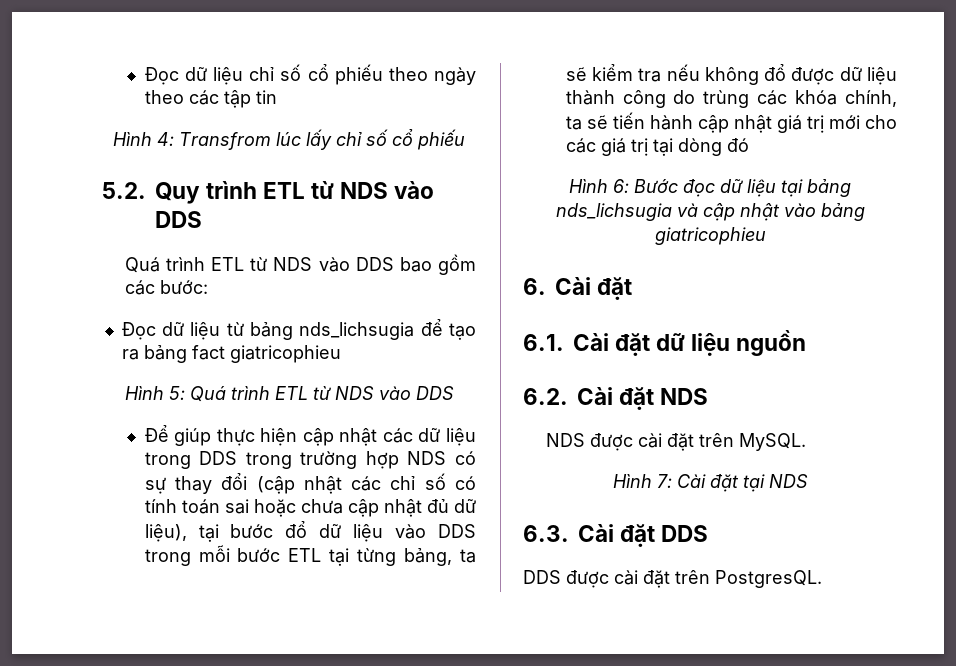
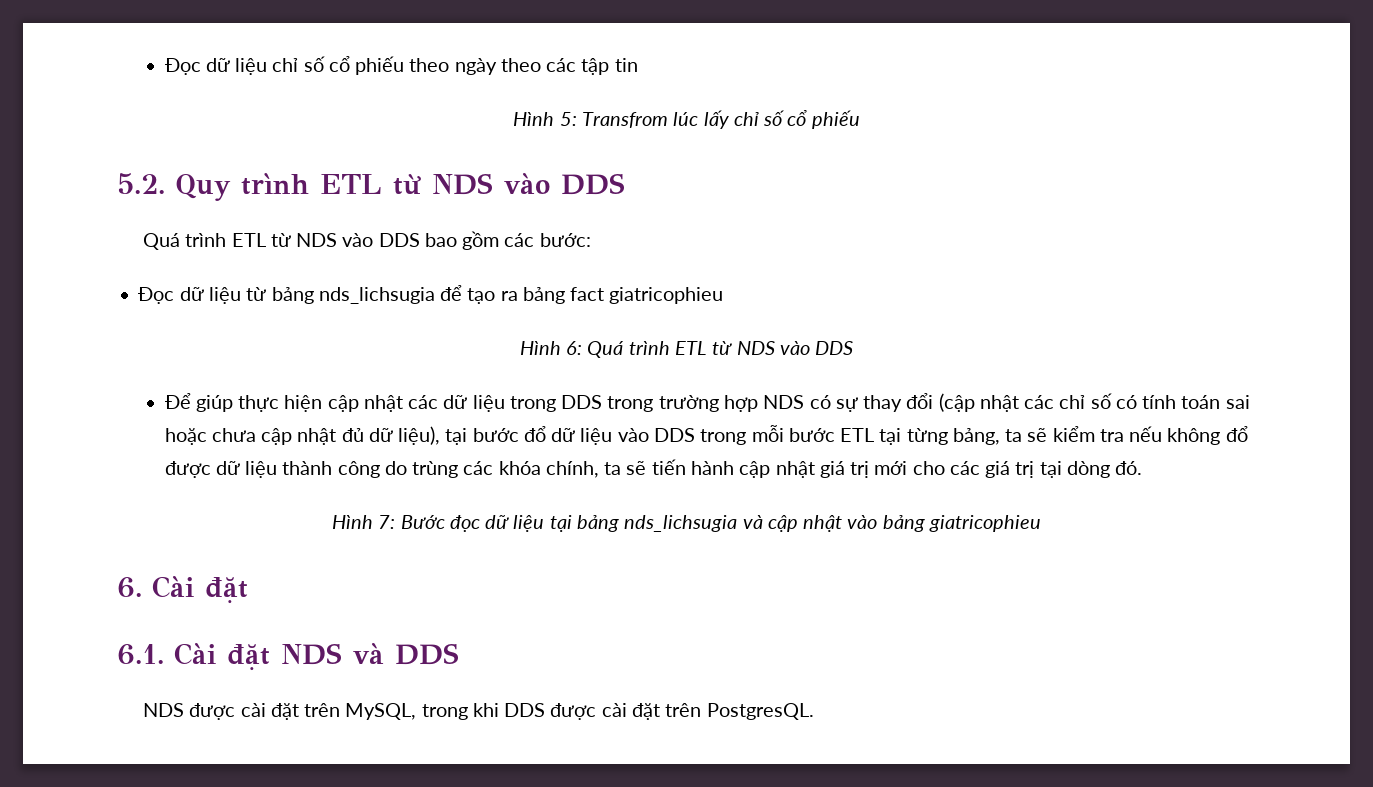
[157,132,174,146] 4: -> [559,112,577,126] 5:
[168,386,185,400] 5: -> [566,341,583,355] 6:
[726,138,749,152] [569,179,629,193] đó // Hình 6: -> [1115,461,1143,475] [332,515,396,529] đó. // Hình 7:
[656,330,807,356] [523,387,709,410] dữ liệu nguồn // 6.2. Cài đặt NDS -> [280,643,459,665] NDS và DDS
[738,433,806,451] [612,474,808,492] [523,524,709,547] MySQL. // Hình 7: Cài đặt tại NDS // 6.3. Cài đặt DDS // -> [345,703,499,720] MySQL, trong khi

